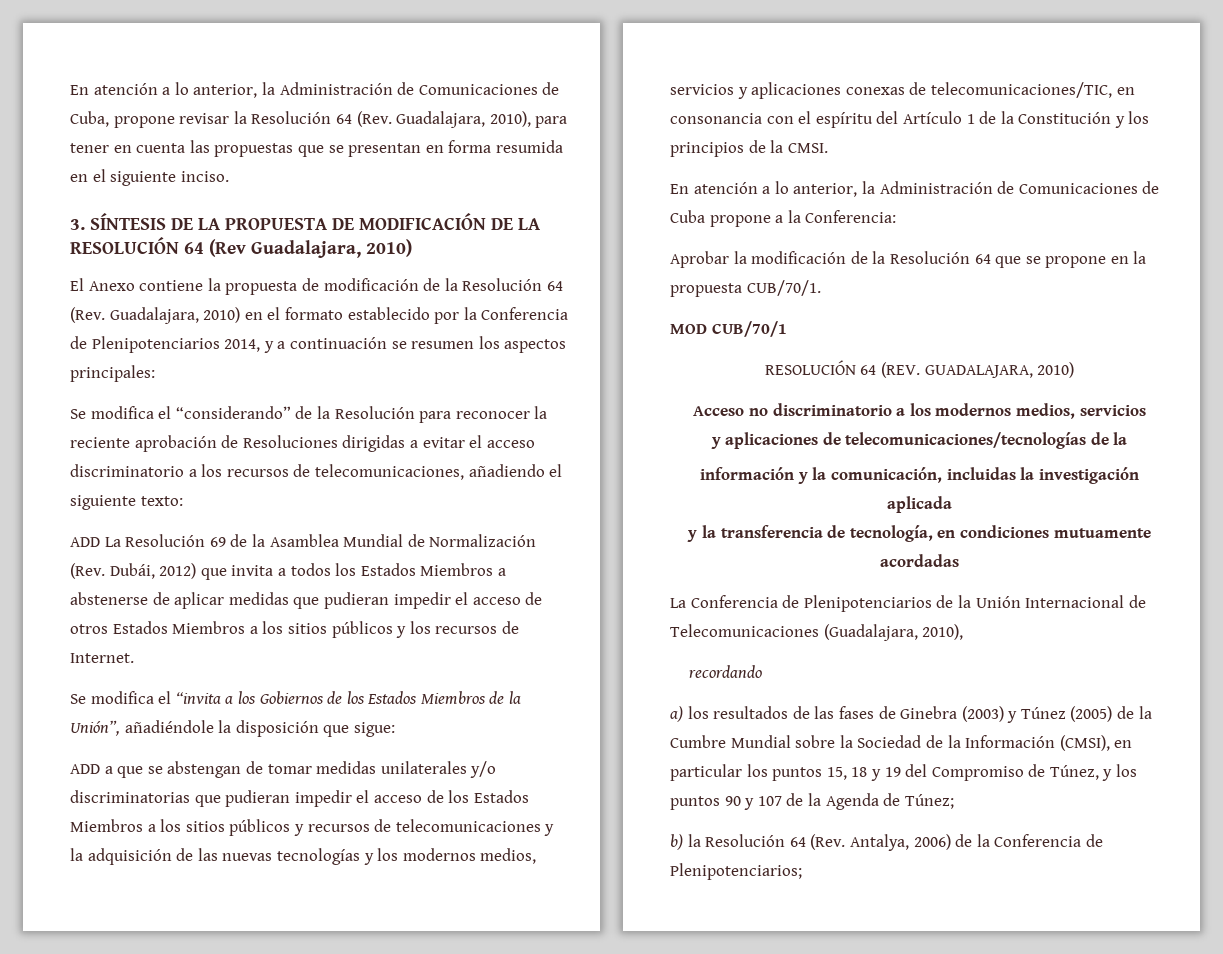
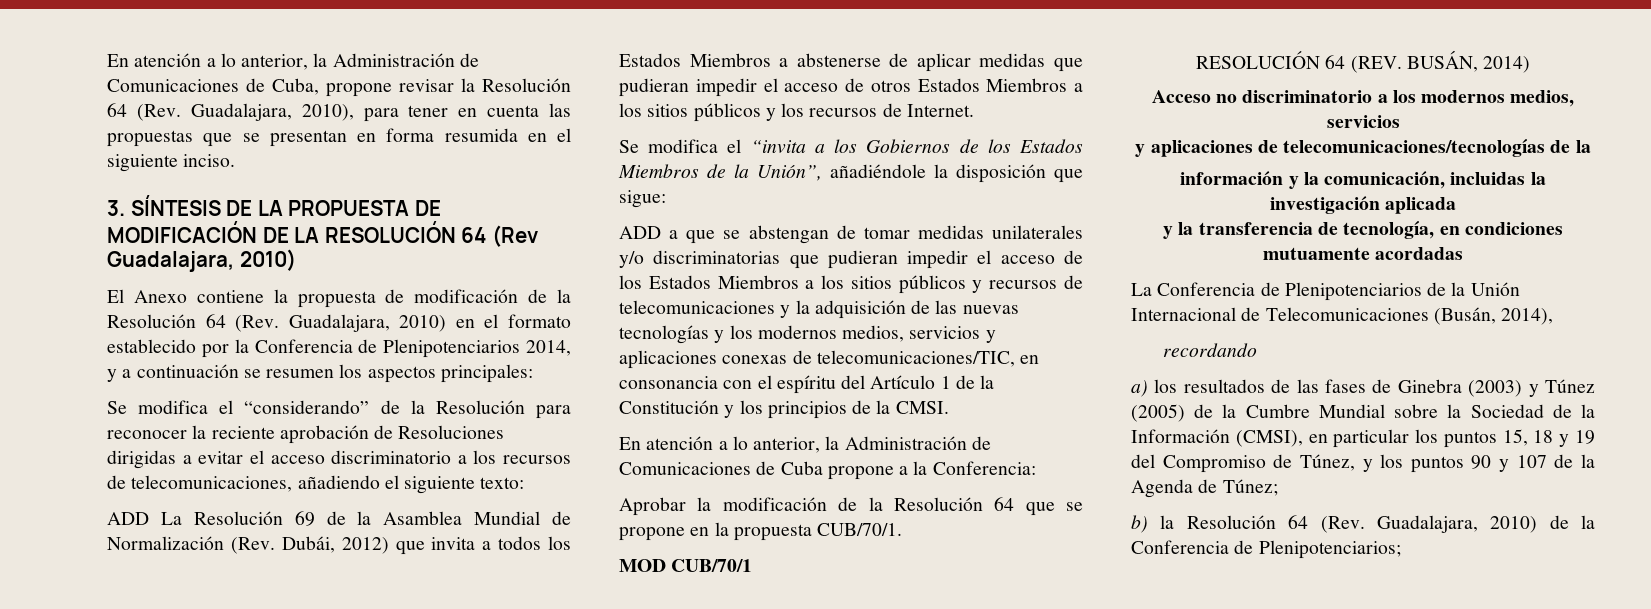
[924,362,1075,378] GUADALAJARA, 2010) -> [1406,50,1531,73] BUSÁN, 2014)
[823,624,964,641] (Guadalajara, 2010), -> [1433,307,1554,325] (Busán, 2014),
[849,834,951,851] Antalya, 2006) -> [1376,515,1538,533] Guadalajara, 2010)

